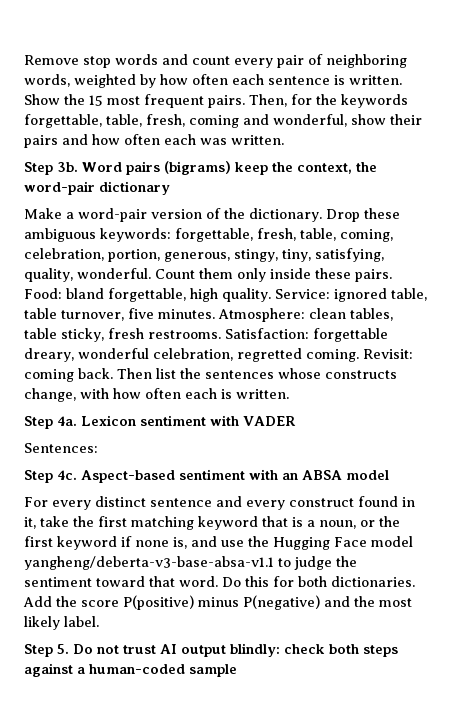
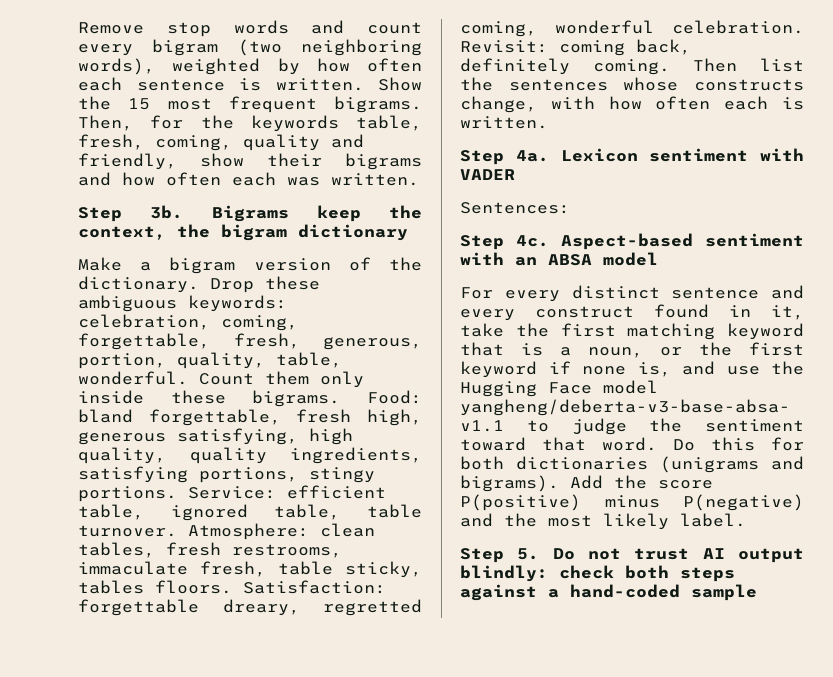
[277,54,407,68] [24,74,70,87] pair of neighboring words, -> [152,39,422,56] [78,58,155,75] bigram (two neighboring words),
[208,95,245,108] pairs. -> [334,96,422,113] bigrams.
[24,114,102,128] forgettable, -> (339, 123) none
[189,114,347,128] coming and wonderful, -> [155,134,364,151] [78,153,177,170] coming, quality and friendly,
[24,135,58,148] pairs -> [345,153,422,170] bigrams
[82,161,231,175] Word pairs (bigrams) -> [211,205,289,222] Bigrams
[24,181,95,195] word-pair -> [221,224,287,241] bigram
[78,208,147,222] word-pair -> [169,257,236,274] bigram
[175,228,393,242] [24,248,384,262] [24,268,73,282] forgettable, fresh, table, coming, celebration, portion, generous, stingy, tiny, satisfying, quality, -> [78,314,298,331] [78,333,422,350] [78,352,342,369] celebration, coming, forgettable, fresh, generous, portion, quality, table,
[355,269,392,282] pairs. -> [252,390,341,407] bigrams.
[190,288,427,302] [24,308,393,322] [24,328,388,342] [24,348,413,362] [24,368,113,382] high quality. Service: ignored table, table turnover, five minutes. Atmosphere: clean tables, table sticky, fresh restrooms. Satisfaction: forgettable dreary, wonderful celebration, regretted coming. Revisit: coming back. -> [296,409,423,426] [78,428,353,445] [78,447,422,464] [78,466,375,483] [78,485,386,502] [78,504,422,521] [78,523,375,540] [78,542,342,558] [78,561,422,578] [78,580,386,594] [78,599,422,616] [460,20,804,37] [460,39,691,56] [460,58,670,75] fresh high, generous satisfying, high quality, quality ingredients, satisfying portions, stingy portions. Service: efficient table, ignored table, table turnover. Atmosphere: clean tables, fresh restrooms, immaculate fresh, table sticky, tables floors. Satisfaction: forgettable dreary, regretted coming, wonderful celebration. Revisit: coming back, definitely coming.
[331,576,415,587] dictionaries. -> [516,456,804,473] [460,475,559,492] dictionaries (unigrams and bigrams).
[89,664,185,674] human-coded -> [570,584,680,598] hand-coded

